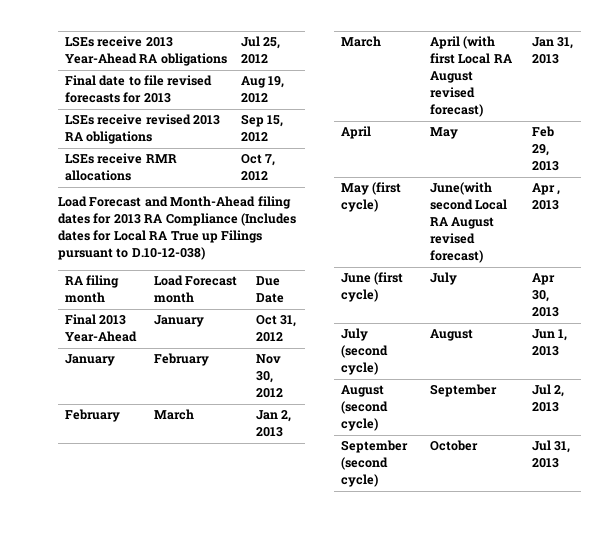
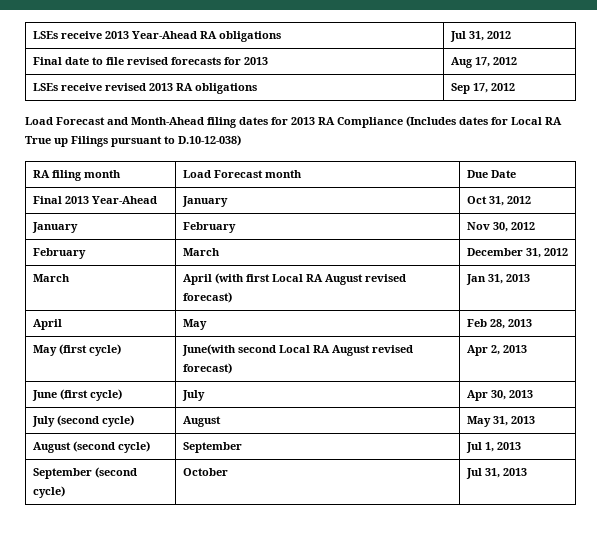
[263,37,281,49] 25, -> [468,31,484,41] 31,
[268,76,285,88] 19, -> [474,57,490,67] 17,
[267,115,284,127] [240,132,268,142] [64,153,177,164] [64,170,131,181] [240,154,276,166] 15, 2012 // LSEs receive RMR allocations | Oct 7, -> [472,83,488,93] 17,
[255,410,292,422] [255,427,283,437] Jan 2, 2013 -> [466,248,568,258] December 31, 2012
[531,144,549,156] 29, -> [489,319,505,329] 28,
[557,190,561,195] , -> [490,345,500,355] 2,
[531,329,568,341] Jun 1, -> [466,416,508,427] May 31,
[554,385,565,397] 2, -> [484,442,494,452] 1,

